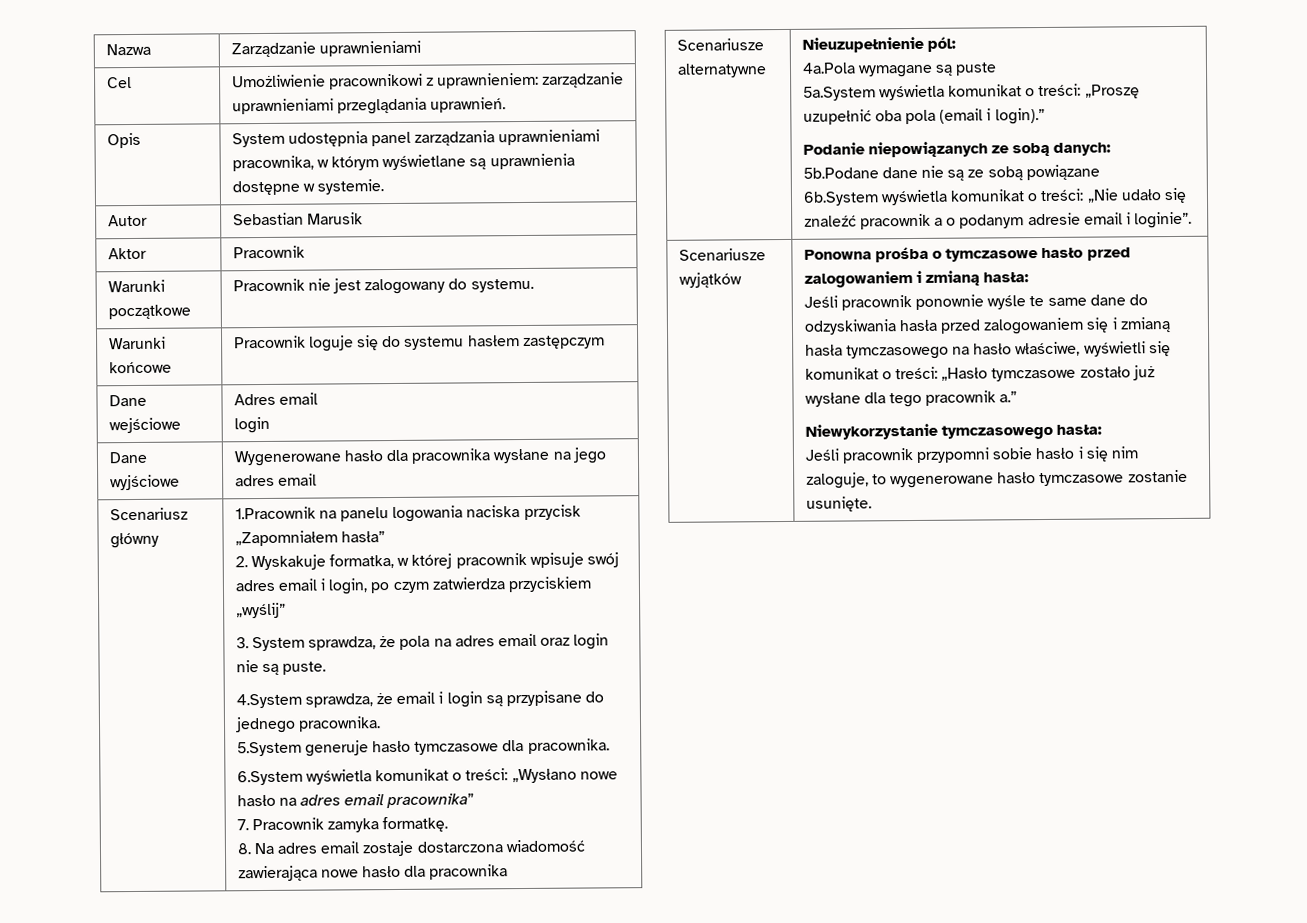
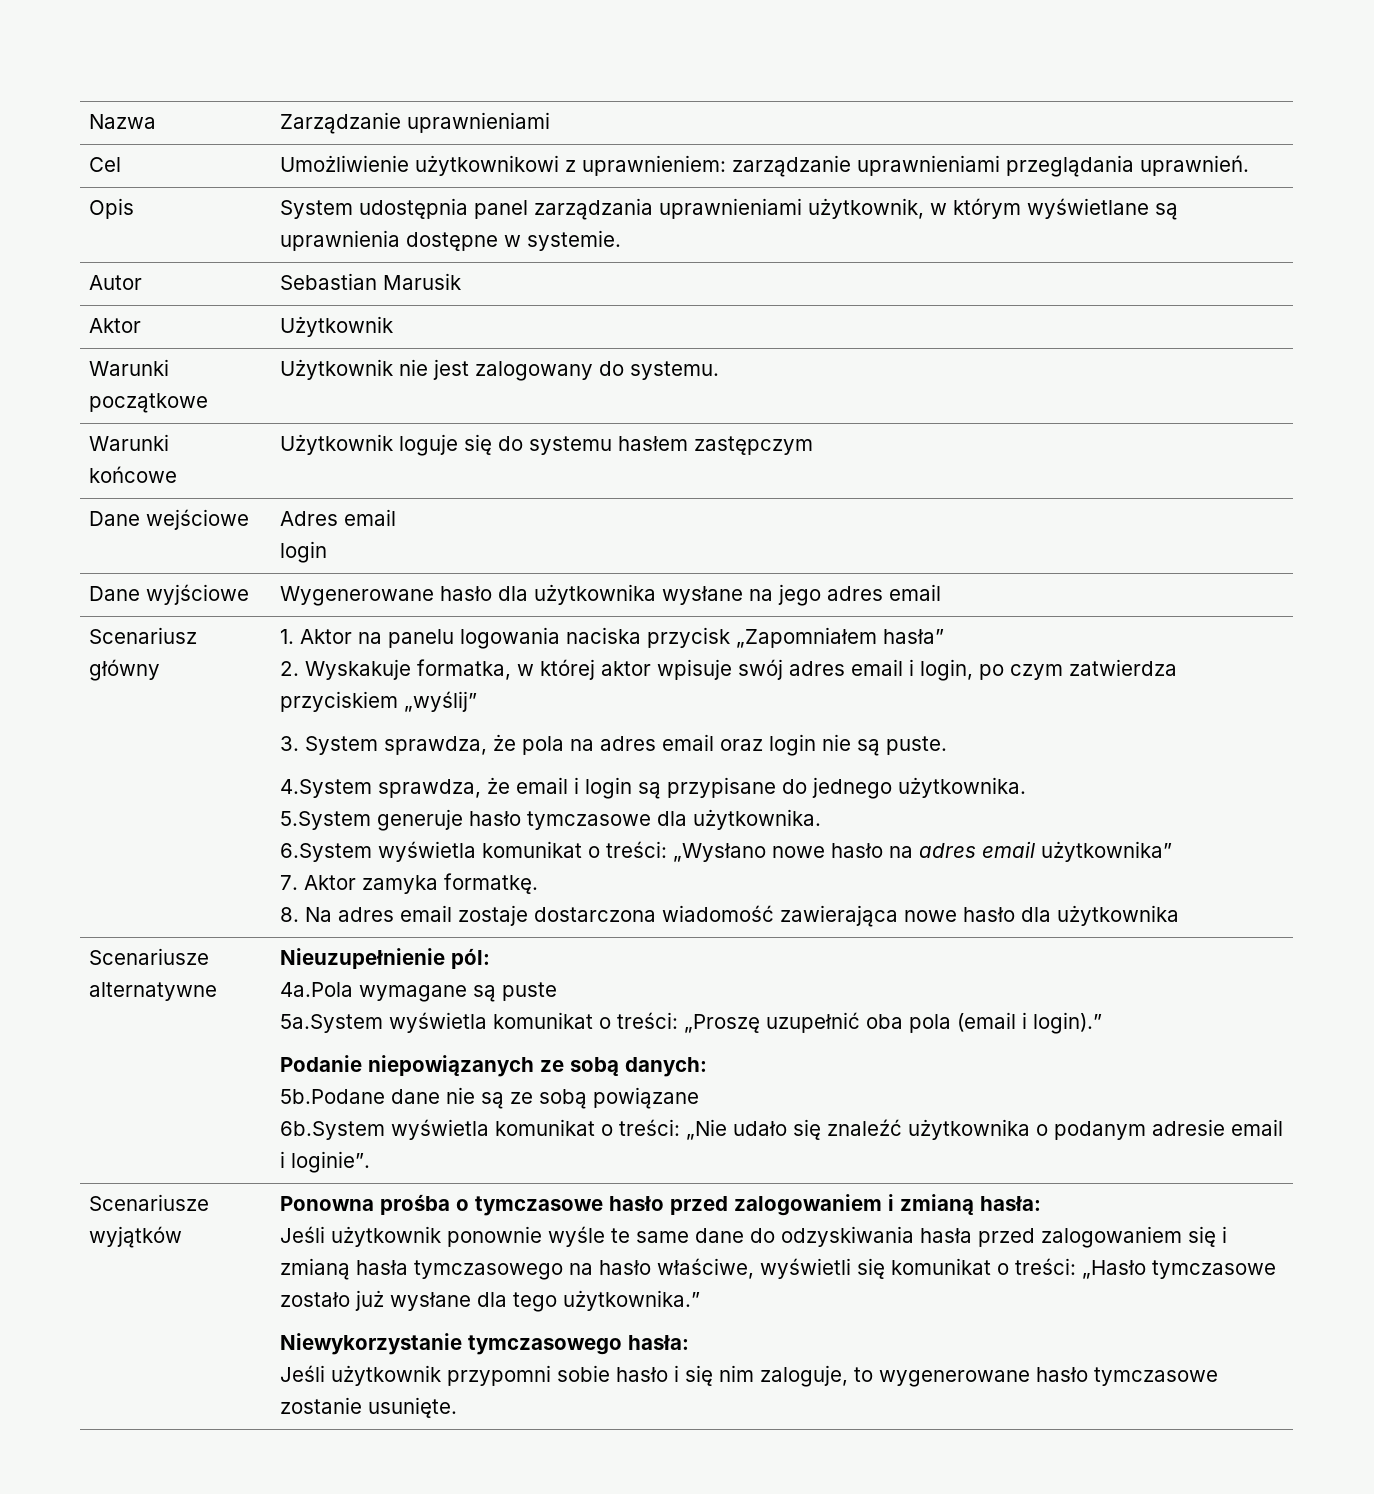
[328,73,423,90] pracownikowi -> [415,155,560,176] użytkownikowi
[231,155,314,172] pracownika, -> [808,198,925,219] użytkownik,
[232,245,305,259] Pracownik -> [280,316,394,337] Użytkownik
[232,278,305,292] Pracownik -> [280,359,394,380] Użytkownik
[233,335,306,349] Pracownik -> [280,434,394,455] Użytkownik
[411,448,492,464] pracownika -> [534,584,657,605] użytkownika
[234,506,316,520] 1.Pracownik -> [280,629,353,644] 1. Aktor
[455,552,527,569] pracownik -> [601,661,652,676] aktor
[297,716,381,732] pracownika. -> [898,777,1027,798] użytkownika.
[527,738,610,754] pracownika. -> [693,809,822,830] użytkownika.
[386,793,475,809] pracownika” -> [1041,841,1173,862] użytkownika”
[251,817,324,831] Pracownik -> [304,875,357,890] Aktor
[429,864,509,880] pracownika -> [1057,905,1180,926] użytkownika
[859,213,943,230] pracownik a -> [908,1119,1031,1140] użytkownika
[840,295,912,311] pracownik -> [331,1226,442,1247] użytkownik
[925,390,1018,406] pracownik a.” -> [563,1290,701,1311] użytkownika.”
[841,448,914,464] pracownik -> [331,1365,442,1386] użytkownik

